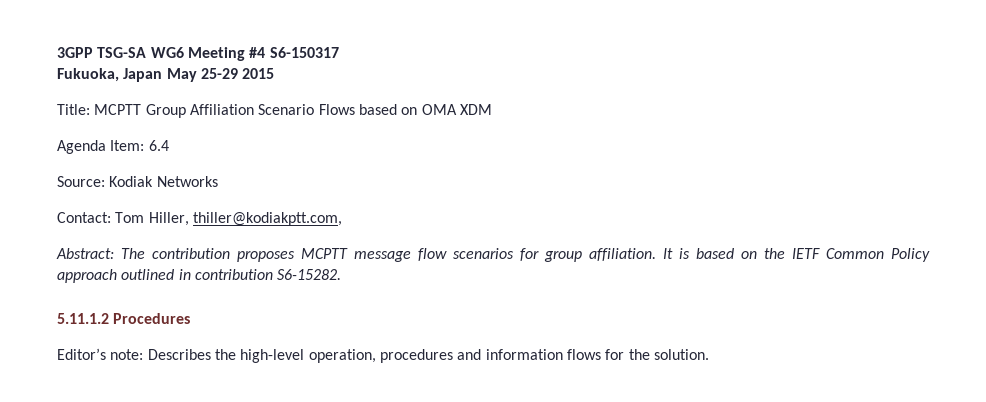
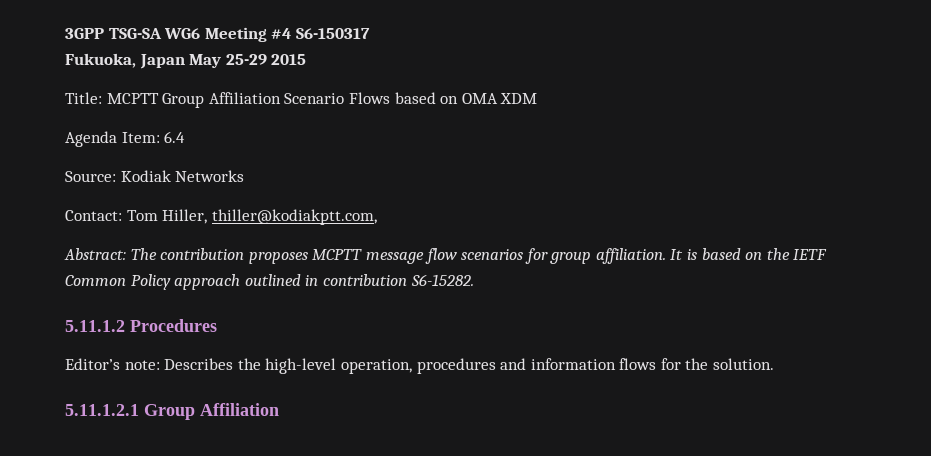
(709, 354) none -> [65,403,279,420] // 5.11.1.2.1 Group Affiliation

